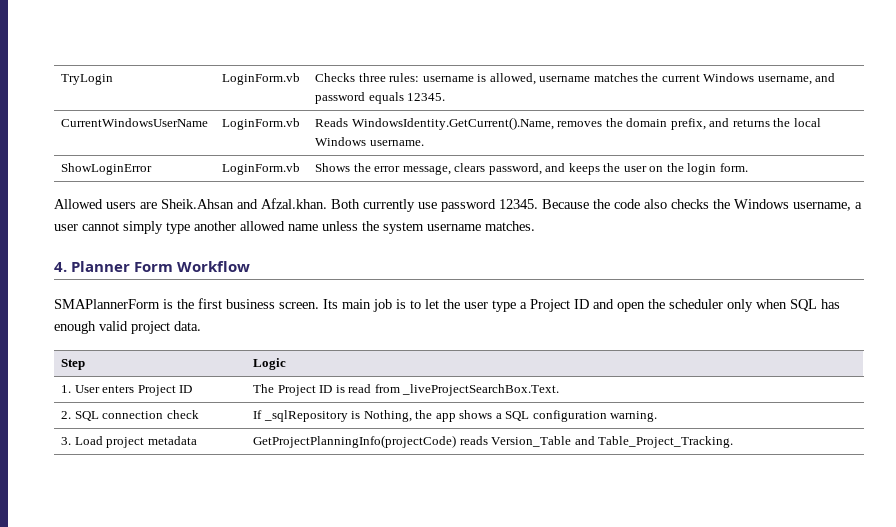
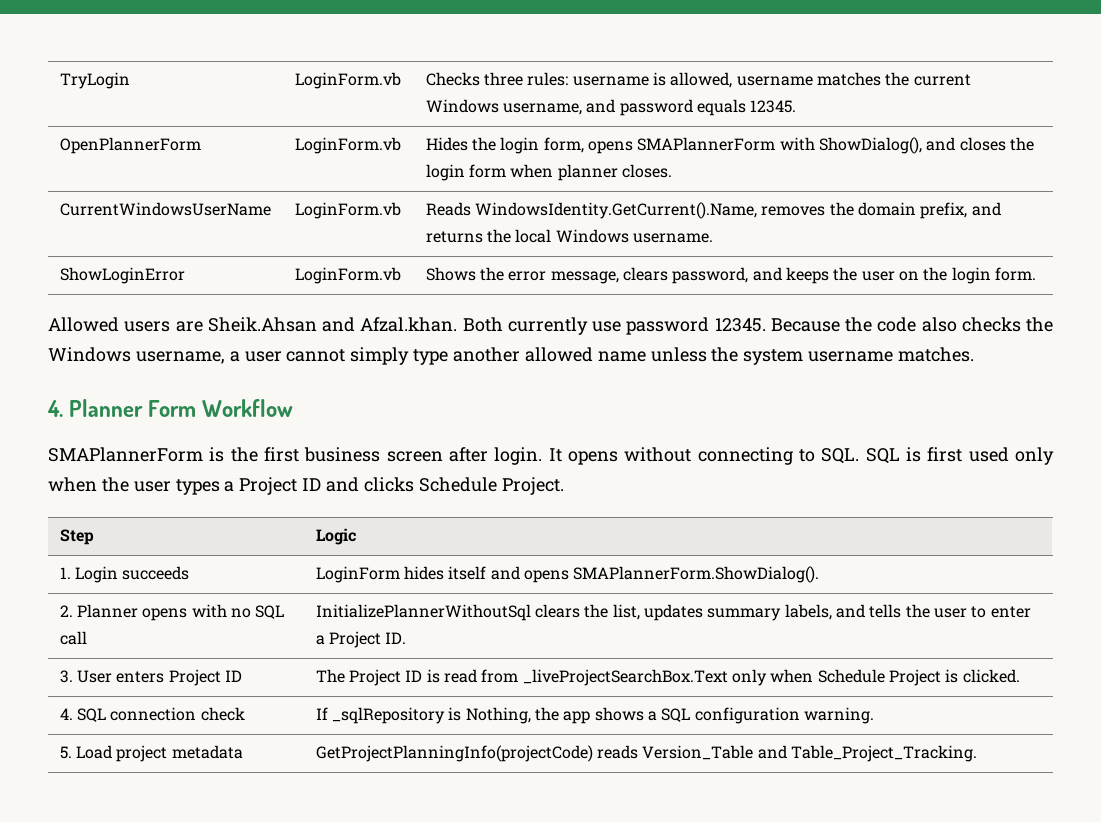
(446, 97) none -> [59,137,201,154] [294,137,401,154] [425,137,1035,154] [425,164,673,181] // OpenPlannerForm | LoginForm.vb | Hides the login form, opens SMAPlannerForm with ShowDialog(), and closes the login form when planner closes.
[279,299,516,312] screen. Its main job is to let the user type -> [386,447,1055,465] [48,477,220,495] screen after login. It opens without connecting to SQL. SQL is first used only when the user types
[617,299,840,312] [54,321,201,334] [60,359,85,370] [252,358,286,370] [60,385,71,393] open the scheduler only when SQL has enough valid project data. // Step | Logic // 1. -> [363,477,564,495] [59,529,94,545] [315,528,356,545] [59,566,190,583] [315,566,820,583] [59,604,285,621] [59,631,87,645] [315,604,1031,621] [315,631,407,648] [59,670,73,683] clicks Schedule Project. // Step | Logic // 1. Login succeeds | LoginForm hides itself and opens SMAPlannerForm.ShowDialog(). // 2. Planner opens with no SQL call | InitializePlannerWithoutSql clears the list, updates summary labels, and tells the user to enter a Project ID. // 3.
[402,384,560,396] [60,411,71,419] _liveProjectSearchBox.Text. // 2. -> [522,669,1020,686] [59,708,73,720] _liveProjectSearchBox.Text only when Schedule Project is clicked. // 4.
[60,437,71,445] 3. -> [59,746,72,759] 5.

